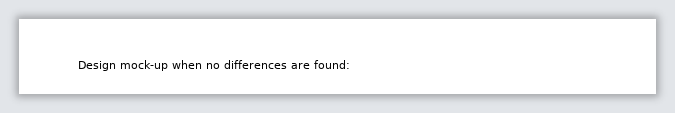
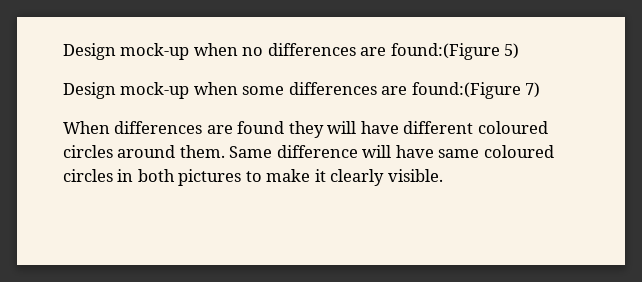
[314,60,350,69] found: -> [390,43,520,60] [63,82,541,99] [63,121,548,138] [63,145,554,158] [63,169,443,186] found:(Figure 5) // Design mock-up when some differences are found:(Figure 7) // When differences are found they will have different coloured circles around them. Same difference will have same coloured circles in both pictures to make it clearly visible.

